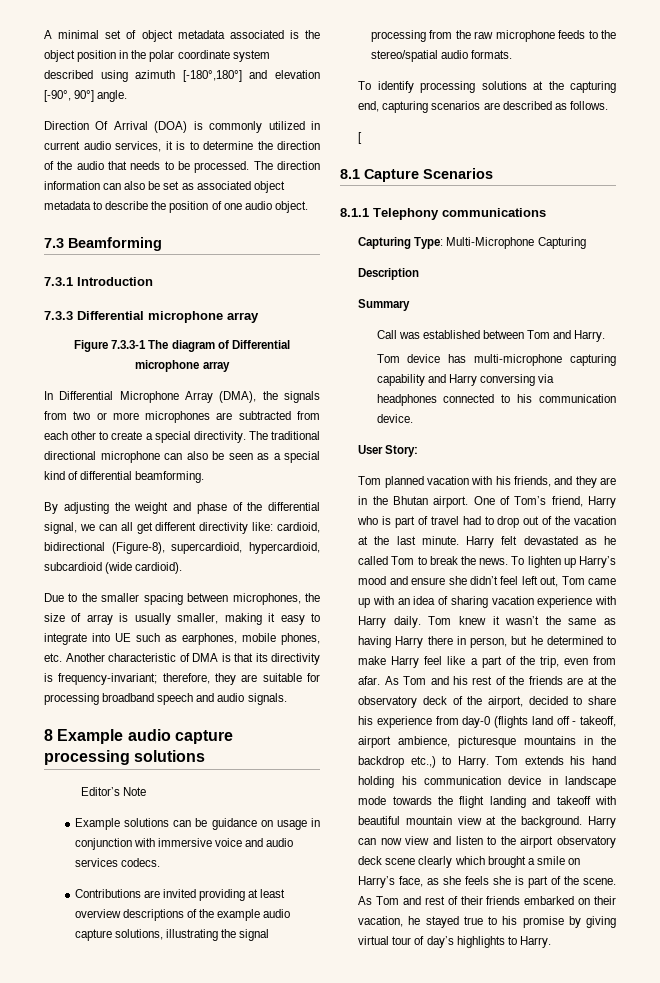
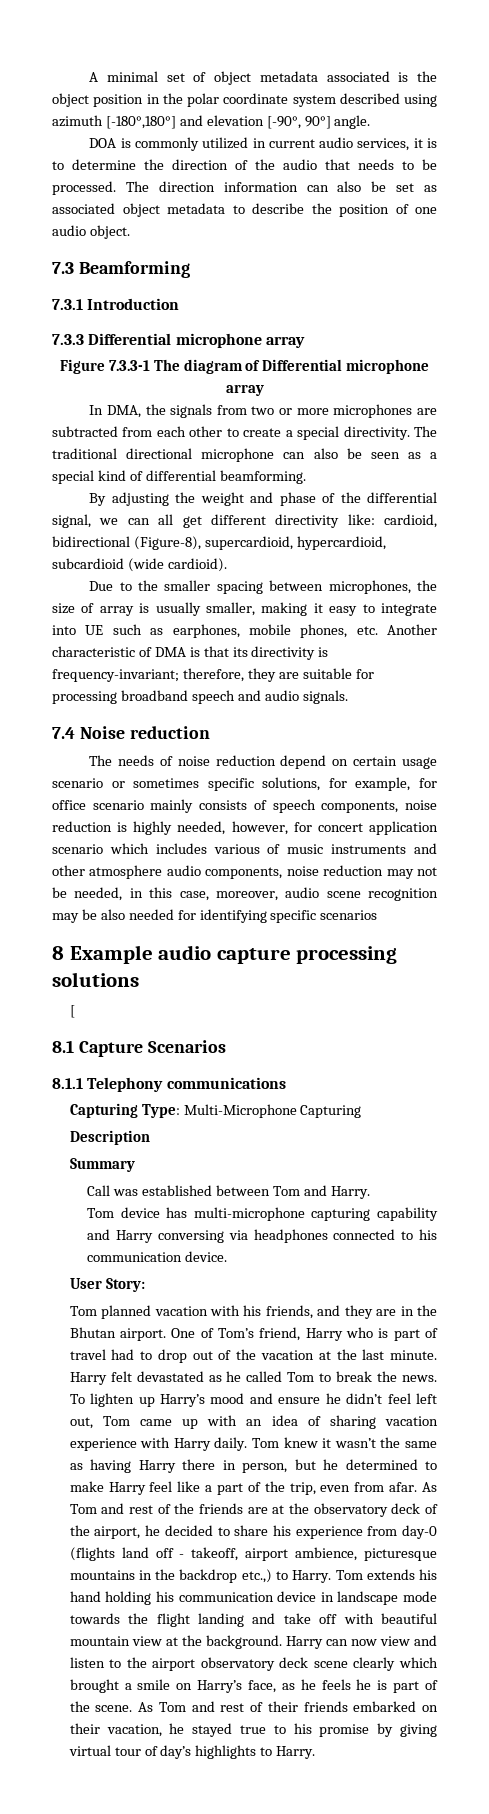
[44,121,188,133] Direction Of Arrival (DOA) -> [89,138,117,148] DOA
[59,391,257,403] Differential Microphone Array (DMA), -> [106,405,141,418] DMA,
(287, 699) none -> [52,726,210,739] [89,755,438,769] [52,777,437,791] [52,799,438,813] [52,821,439,835] [52,843,438,854] [52,865,437,879] [52,887,438,901] [52,909,378,923] // 7.4 Noise reduction // The needs of noise reduction depend on certain usage scenario or sometimes specific solutions, for example, for office scenario mainly consists of speech components, noise reduction is highly needed, however, for concert application scenario which includes various of music instruments and other atmosphere audio components, noise reduction may not be needed, in this case, moreover, audio scene recognition may be also needed for identifying specific scenarios
[80,787,146,796] [74,818,320,830] [74,838,294,850] [74,858,161,867] [74,889,286,901] [74,909,291,921] [74,929,270,941] [370,30,616,42] [370,50,513,62] [358,81,616,93] [358,101,608,113] // Editor’s Note // Example solutions can be guidance on usage in conjunction with immersive voice and audio services codecs. // Contributions are invited providing at least overview descriptions of the example audio capture solutions, illustrating the signal processing from the raw microphone feeds to the stereo/spatial audio formats. // To identify processing solutions at the capturing end, capturing scenarios are described as follows. -> (139, 979) none
[448,576,467,585] she -> [325,1393,341,1404] he
[452,676,468,685] his -> (125, 1508) none
(523, 702) none -> [145,1525,161,1536] he
[556,796,591,805] takeoff -> [283,1613,338,1624] take off
[443,876,512,885] she feels she -> [300,1679,372,1690] he feels he

